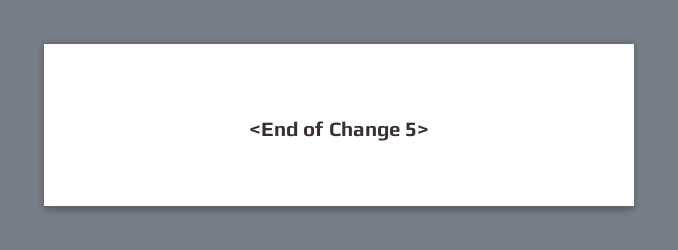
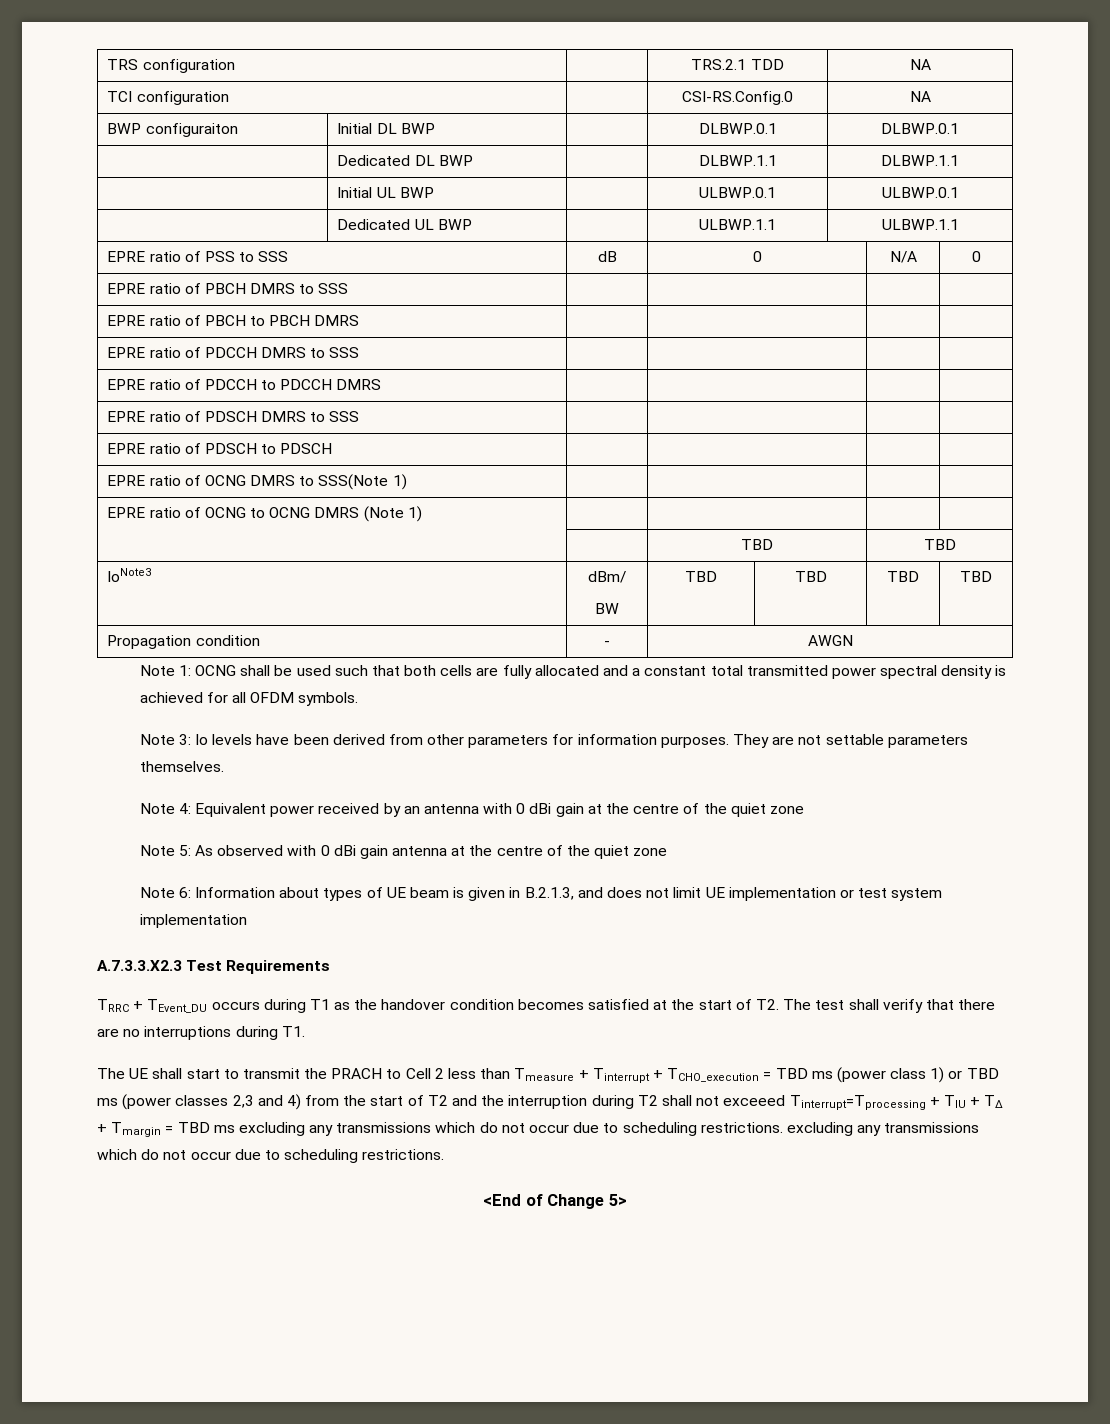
(248, 129) none -> [107,59,235,73] [691,59,784,70] [909,59,931,70] [107,91,229,105] [682,91,793,105] [909,91,931,102] [107,123,238,137] [337,123,435,134] [698,123,777,134] [881,123,959,134] [337,155,473,166] [698,155,777,166] [881,155,959,166] [337,187,434,198] [699,187,776,198] [881,187,959,198] [337,219,472,230] [699,219,776,230] [881,219,959,230] [107,251,289,262] [597,251,617,262] [752,251,762,262] [889,251,917,263] [971,251,981,262] [107,283,349,294] [107,315,360,326] [107,347,360,358] [107,379,382,390] [107,411,360,422] [107,443,333,454] [107,474,407,490] [107,506,422,522] [741,539,773,550] [923,539,956,550] [107,568,152,582] [588,571,626,583] [595,603,619,614] [685,571,717,582] [794,571,827,582] [887,571,919,582] [960,571,992,582] [107,635,260,649] [604,641,610,646] [807,635,853,646] [139,665,1007,679] [139,692,359,706] [139,734,968,748] [139,761,224,772] [139,803,804,817] [139,845,668,859] [139,887,943,901] [139,914,247,928] [97,960,331,974] [97,999,996,1013] [97,1026,305,1040] [97,1067,999,1083] [97,1094,1004,1110] [97,1122,980,1137] [97,1149,445,1163] TRS configuration | | TRS.2.1 TDD | NA // TCI configuration | | CSI-RS.Config.0 | NA // BWP configuraiton | Initial DL BWP | | DLBWP.0.1 | DLBWP.0.1 // | Dedicated DL BWP | | DLBWP.1.1 | DLBWP.1.1 // | Initial UL BWP | | ULBWP.0.1 | ULBWP.0.1 // | Dedicated UL BWP | | ULBWP.1.1 | ULBWP.1.1 // EPRE ratio of PSS to SSS | dB | 0 | N/A | 0 // EPRE ratio of PBCH DMRS to SSS | | | | // EPRE ratio of PBCH to PBCH DMRS | | | | // EPRE ratio of PDCCH DMRS to SSS | | | | // EPRE ratio of PDCCH to PDCCH DMRS | | | | // EPRE ratio of PDSCH DMRS to SSS | | | | // EPRE ratio of PDSCH to PDSCH | | | | // EPRE ratio of OCNG DMRS to SSS(Note 1) | | | | // EPRE ratio of OCNG to OCNG DMRS (Note 1) | | | | // | | TBD | TBD // IoNote3 | dBm/ // BW | TBD | TBD | TBD | TBD // Propagation condition | - | AWGN // Note 1: OCNG shall be used such that both cells are fully allocated and a constant total transmitted power spectral density is achieved for all OFDM symbols. // Note 3: Io levels have been derived from other parameters for information purposes. They are not settable parameters themselves. // Note 4: Equivalent power received by an antenna with 0 dBi gain at the centre of the quiet zone // Note 5: As observed with 0 dBi gain antenna at the centre of the quiet zone // Note 6: Information about types of UE beam is given in B.2.1.3, and does not limit UE implementation or test system implementation // A.7.3.3.X2.3 Test Requirements // TRRC + TEvent_DU occurs during T1 as the handover condition becomes satisfied at the start of T2. The test shall verify that there are no interruptions during T1. // The UE shall start to transmit the PRACH to Cell 2 less than Tmeasure + Tinterrupt + TCHO_execution = TBD ms (power class 1) or TBD ms (power classes 2,3 and 4) from the start of T2 and the interruption during T2 shall not exceeed Tinterrupt=Tprocessing + TIU + T∆ + Tmargin = TBD ms excluding any transmissions which do not occur due to scheduling restrictions. excluding any transmissions which do not occur due to scheduling restrictions. //

